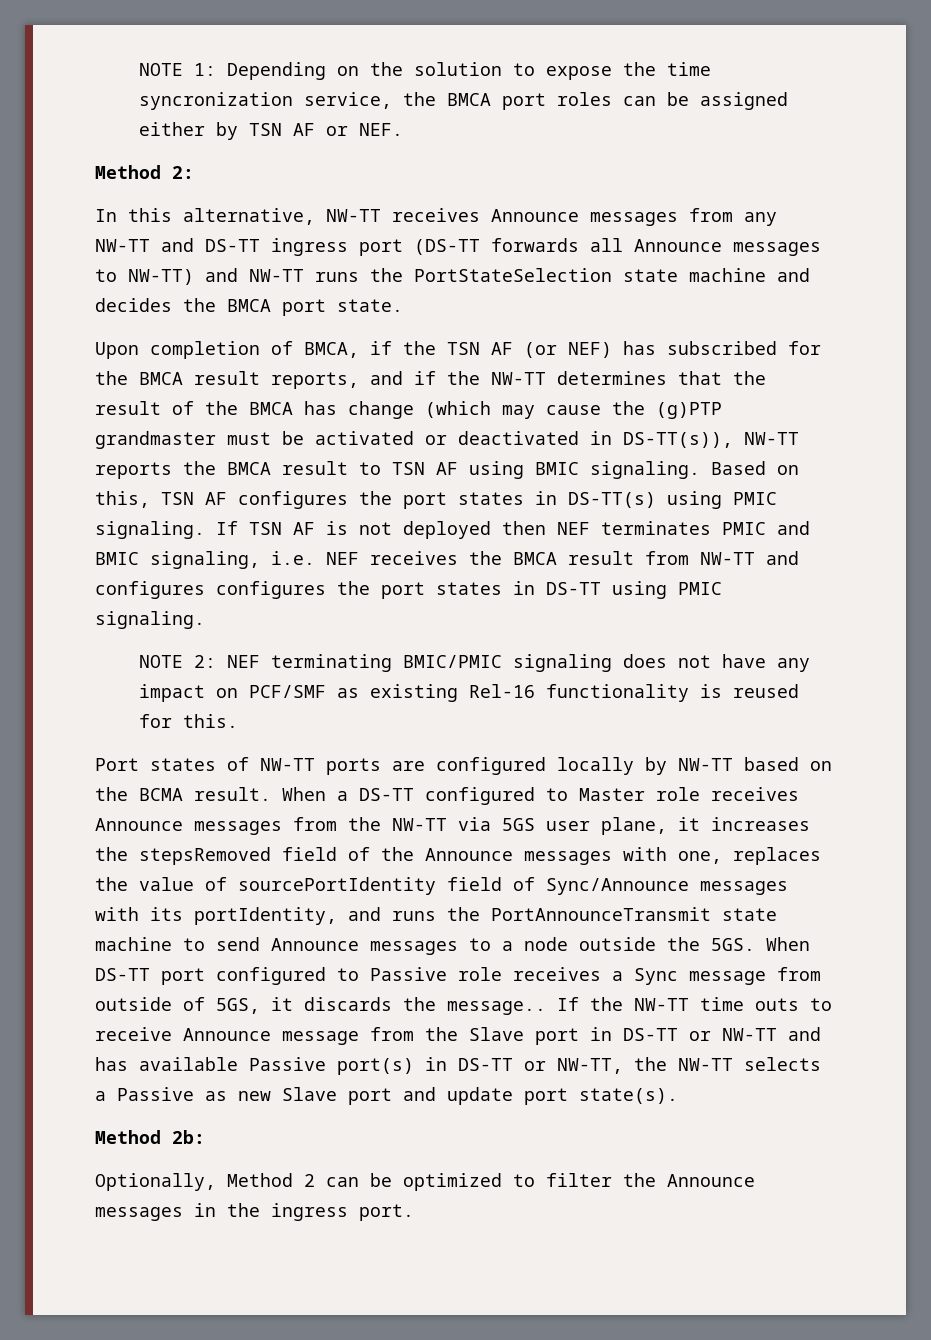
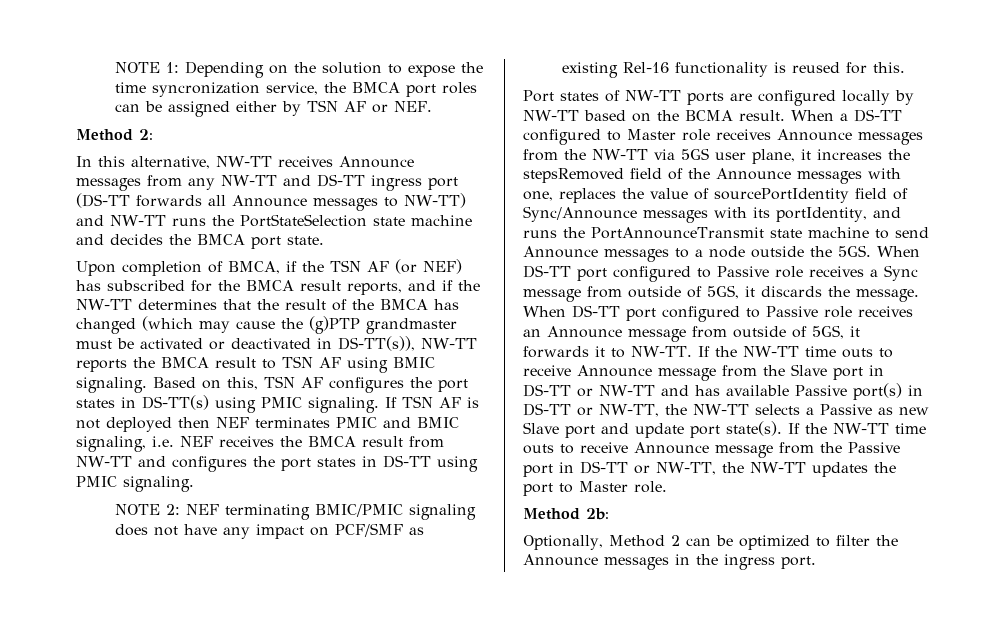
[348,401,414,419] change -> [76,318,136,334] changed
[216,581,326,599] configures -> (247, 464) none
[447,1001,546,1015] message.. -> [856,289,919,302] [523,305,913,322] [523,325,860,342] [523,346,692,358] message. When DS-TT port configured to Passive role receives an Announce message from outside of 5GS, it forwards it to NW-TT.
(678, 1096) none -> [788,423,926,434] [523,442,900,458] [523,461,896,477] [523,481,667,496] If the NW-TT time outs to receive Announce message from the Passive port in DS-TT or NW-TT, the NW-TT updates the port to Master role.

